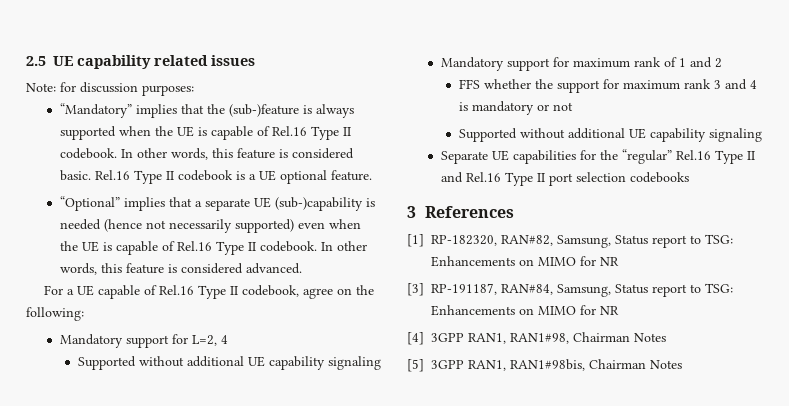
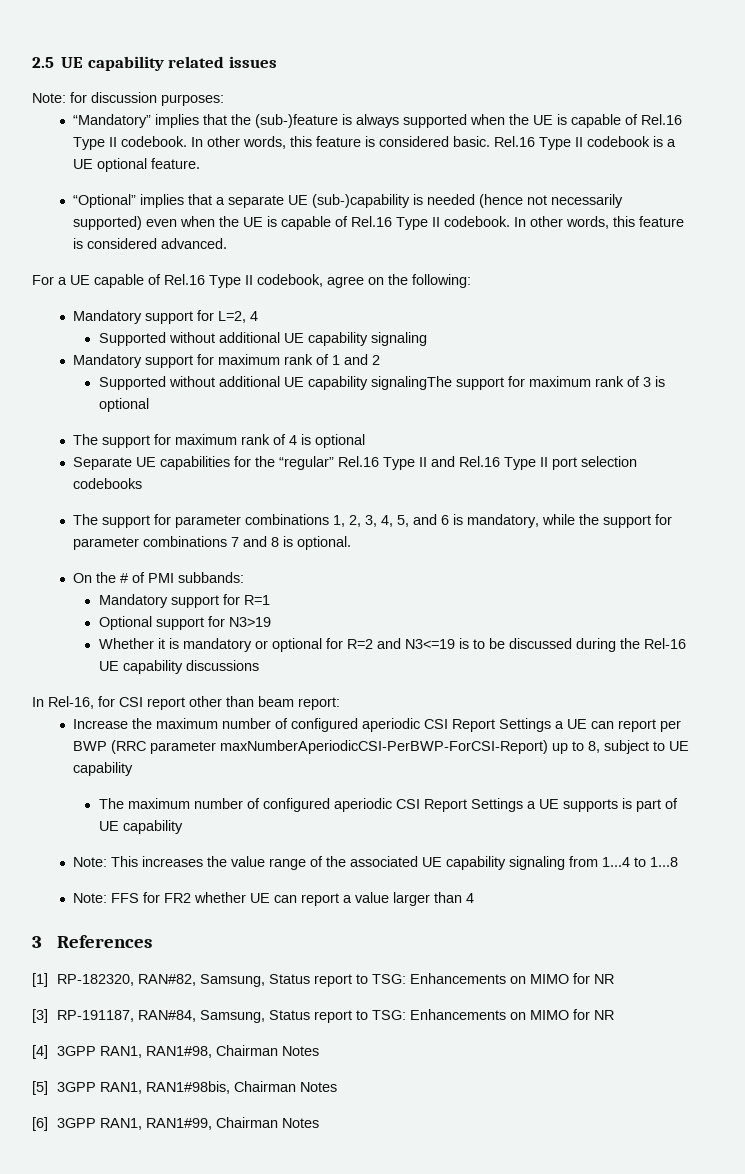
[458,79,757,93] [458,101,573,115] [458,128,762,142] // FFS whether the support for maximum rank 3 and 4 is mandatory or not // Supported without additional UE capability signaling -> [98,376,665,390] [98,398,149,412] [73,434,366,448] // Supported without additional UE capability signalingThe support for maximum rank of 3 is optional // The support for maximum rank of 4 is optional
(689, 177) none -> [73,514,673,528] [73,536,352,550] [73,572,245,583] [98,594,270,608] [98,616,271,630] [98,638,686,652] [98,660,259,674] [32,696,340,710] [73,718,682,732] [73,740,690,754] [73,762,134,776] [98,798,678,812] [98,820,183,834] [73,856,679,870] [73,892,475,906] // The support for parameter combinations 1, 2, 3, 4, 5, and 6 is mandatory, while the support for parameter combinations 7 and 8 is optional. // On the # of PMI subbands: // Mandatory support for R=1 // Optional support for N3>19 // Whether it is mandatory or optional for R=2 and N3<=19 is to be discussed during the Rel-16 UE capability discussions // In Rel-16, for CSI report other than beam report: // Increase the maximum number of configured aperiodic CSI Report Settings a UE can report per BWP (RRC parameter maxNumberAperiodicCSI-PerBWP-ForCSI-Report) up to 8, subject to UE capability // The maximum number of configured aperiodic CSI Report Settings a UE supports is part of UE capability // Note: This increases the value range of the associated UE capability signaling from 1...4 to 1...8 // Note: FFS for FR2 whether UE can report a value larger than 4
(682, 364) none -> [32,1117,320,1131] // [6] 3GPP RAN1, RAN1#99, Chairman Notes

